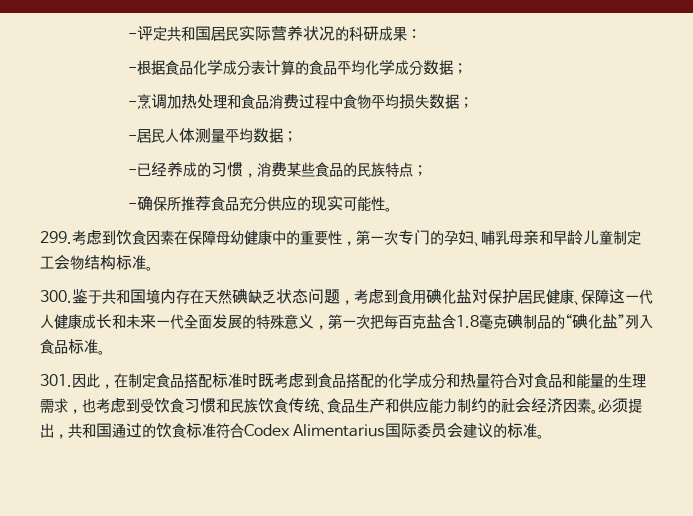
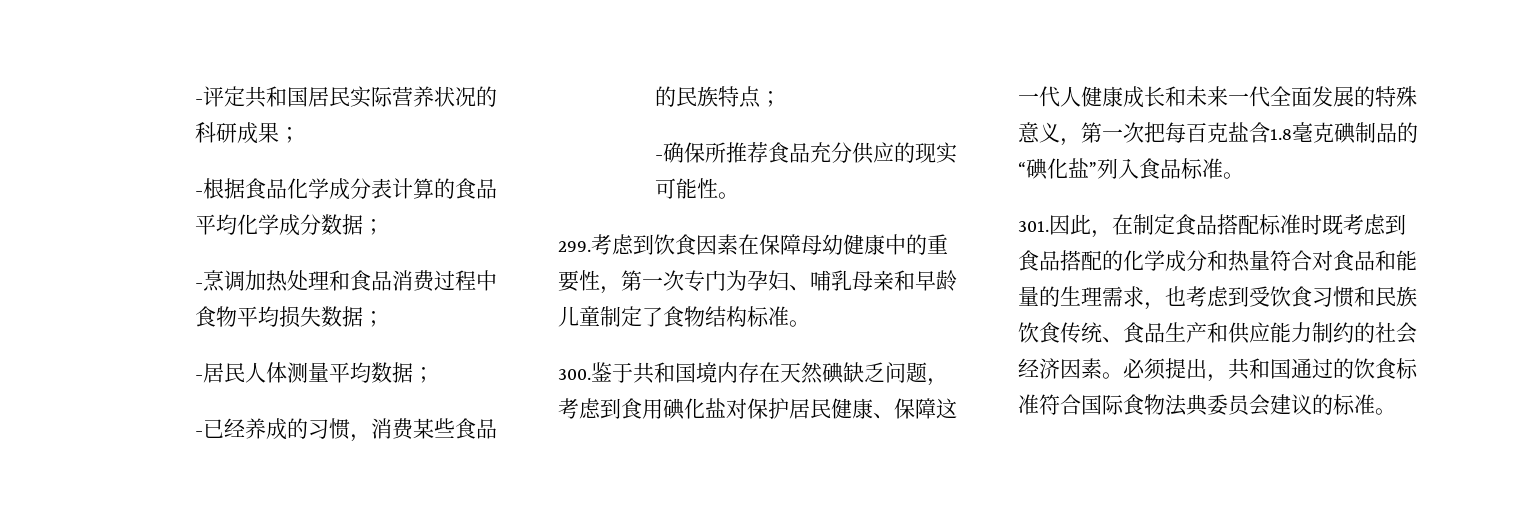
[406,29,421,39] ： -> [279,127,301,143] ；
[430,230,444,245] 的 -> [726,270,747,291] 为
[40,254,70,270] 工会 -> [642,306,684,327] 了食
[276,289,308,304] 状态 -> (885, 372) none
[244,423,418,438] Codex Alimentarius国际 -> [1081,394,1208,416] 国际食物法典

